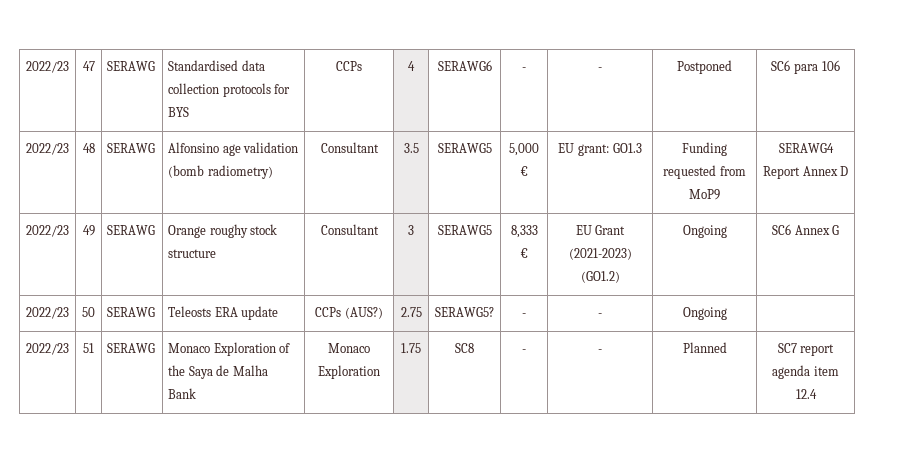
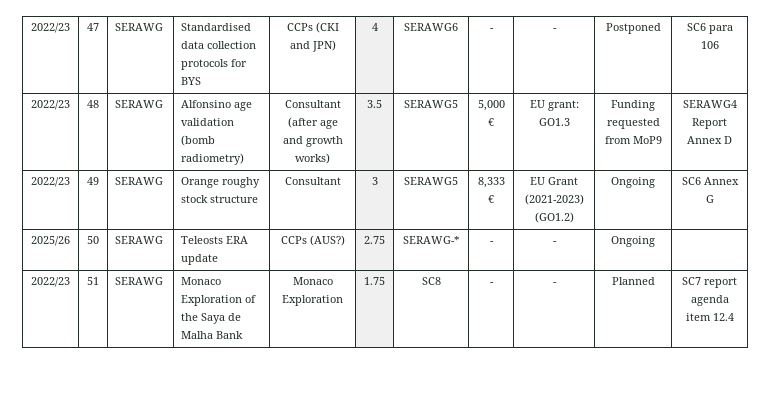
(362, 66) none -> [315,22,339,33] [289,40,336,52] (CKI and JPN)
(379, 147) none -> [287,117,338,129] [282,136,343,147] [295,153,330,164] (after age and growth works)
[26,307,69,319] 2022/23 -> [31,236,70,246] 2025/26
[435,307,494,317] SERAWG5? -> [402,236,460,244] SERAWG-*

